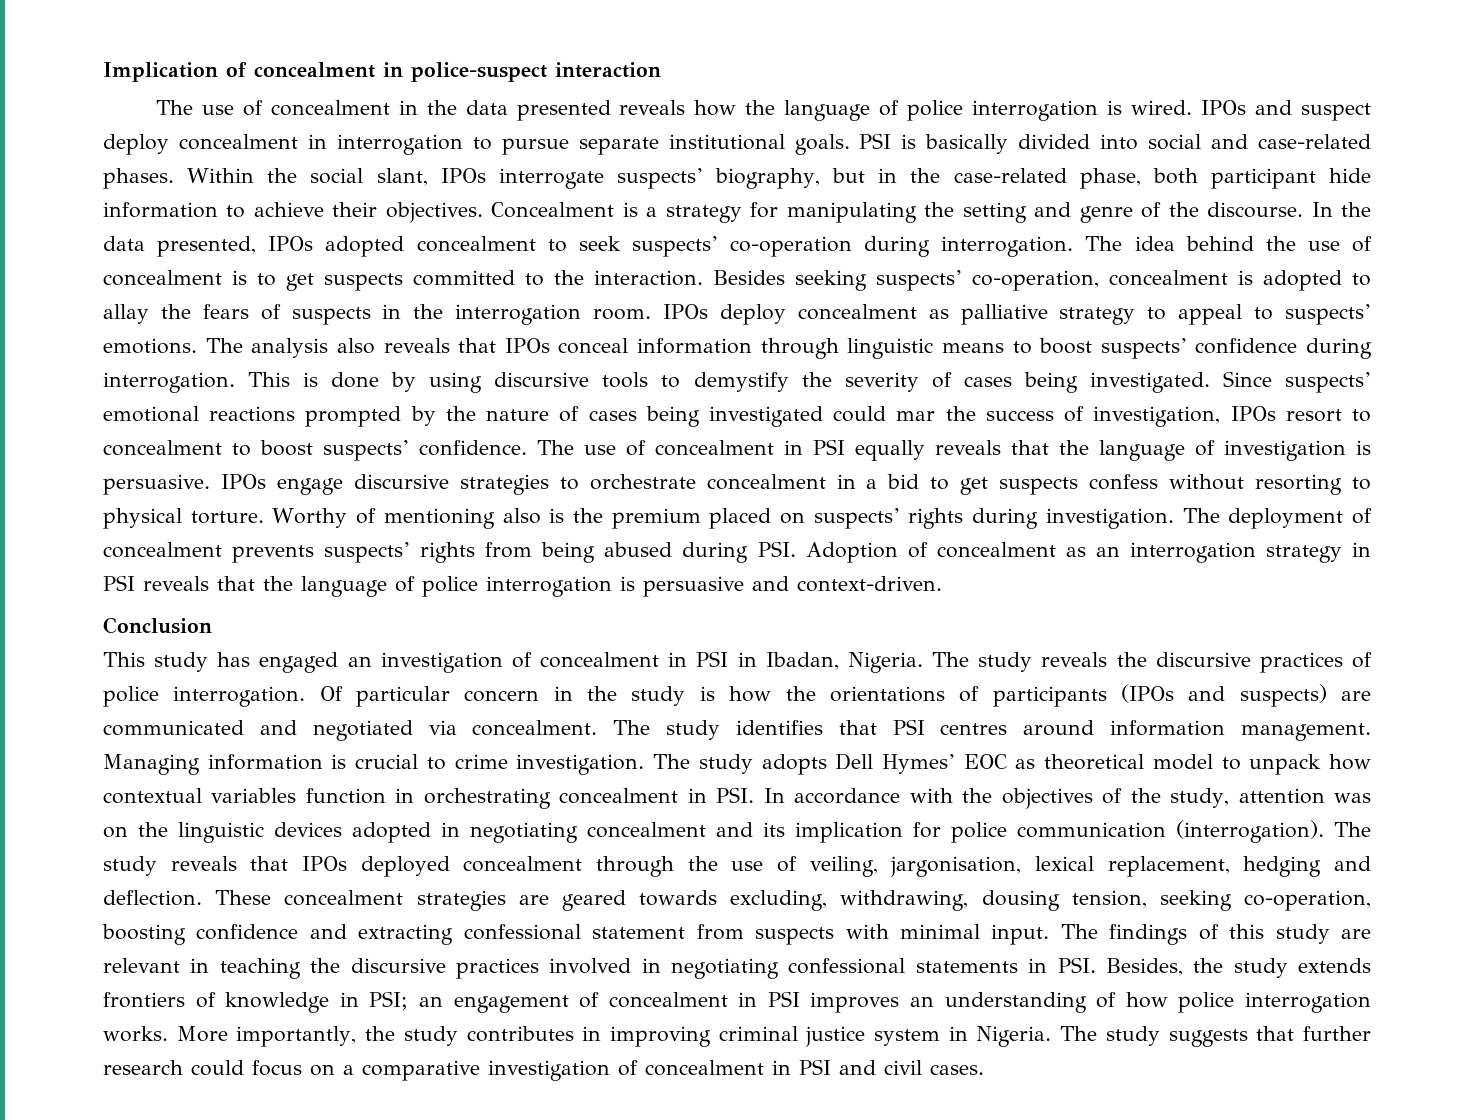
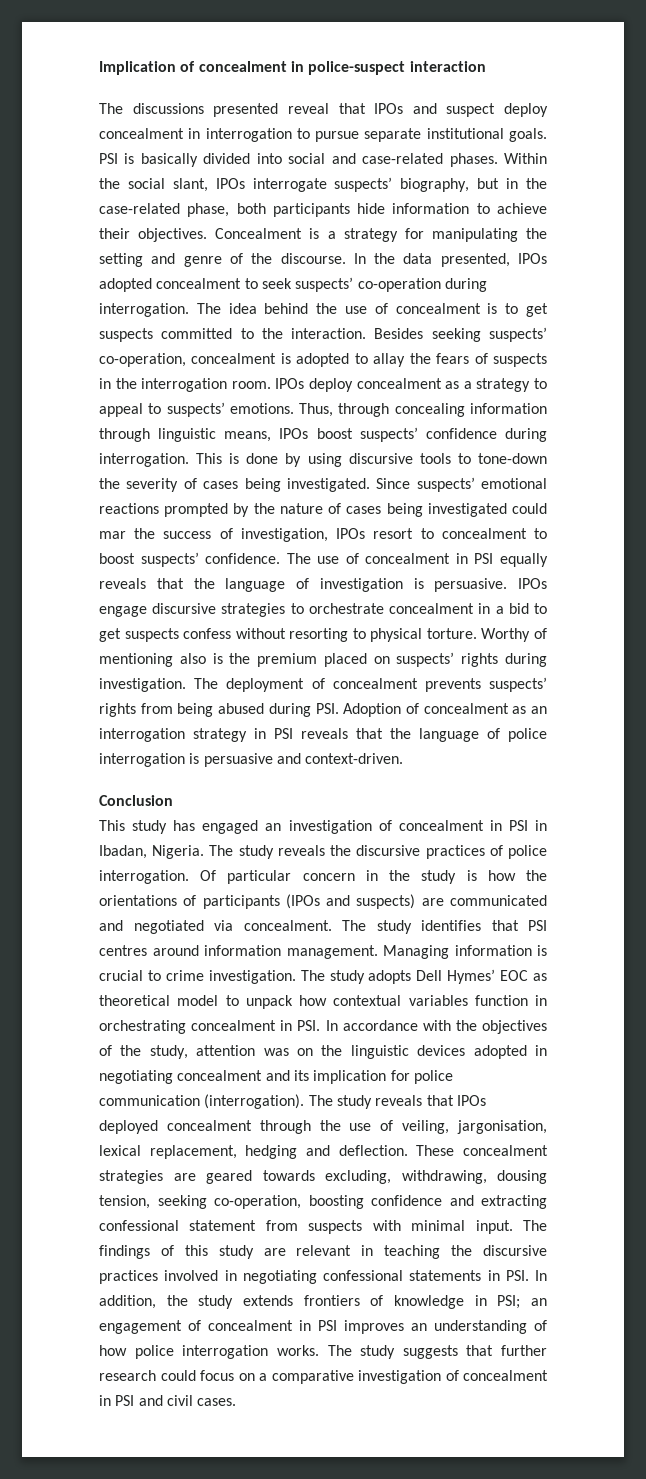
[201,100,1193,121] use of concealment in the data presented reveals how the language of police interrogation is wired. -> [132,103,366,117] discussions presented reveal that
[1210,168,1316,189] participant -> [272,203,350,217] participants
[960,304,1048,325] palliative -> [463,381,472,389] a
[205,338,629,358] The analysis also reveals that IPOs conceal -> [299,403,465,417] Thus, through concealing
[941,341,1032,354] means to -> [224,428,309,442] means, IPOs
[693,372,789,392] demystify -> [477,453,547,464] tone-down
[1105,958,1183,976] Besides, -> [535,1270,547,1281] [99,1295,156,1309] In addition,
[176,1026,1052,1047] More importantly, the study contributes in improving criminal justice system in Nigeria. -> (319, 1350) none

